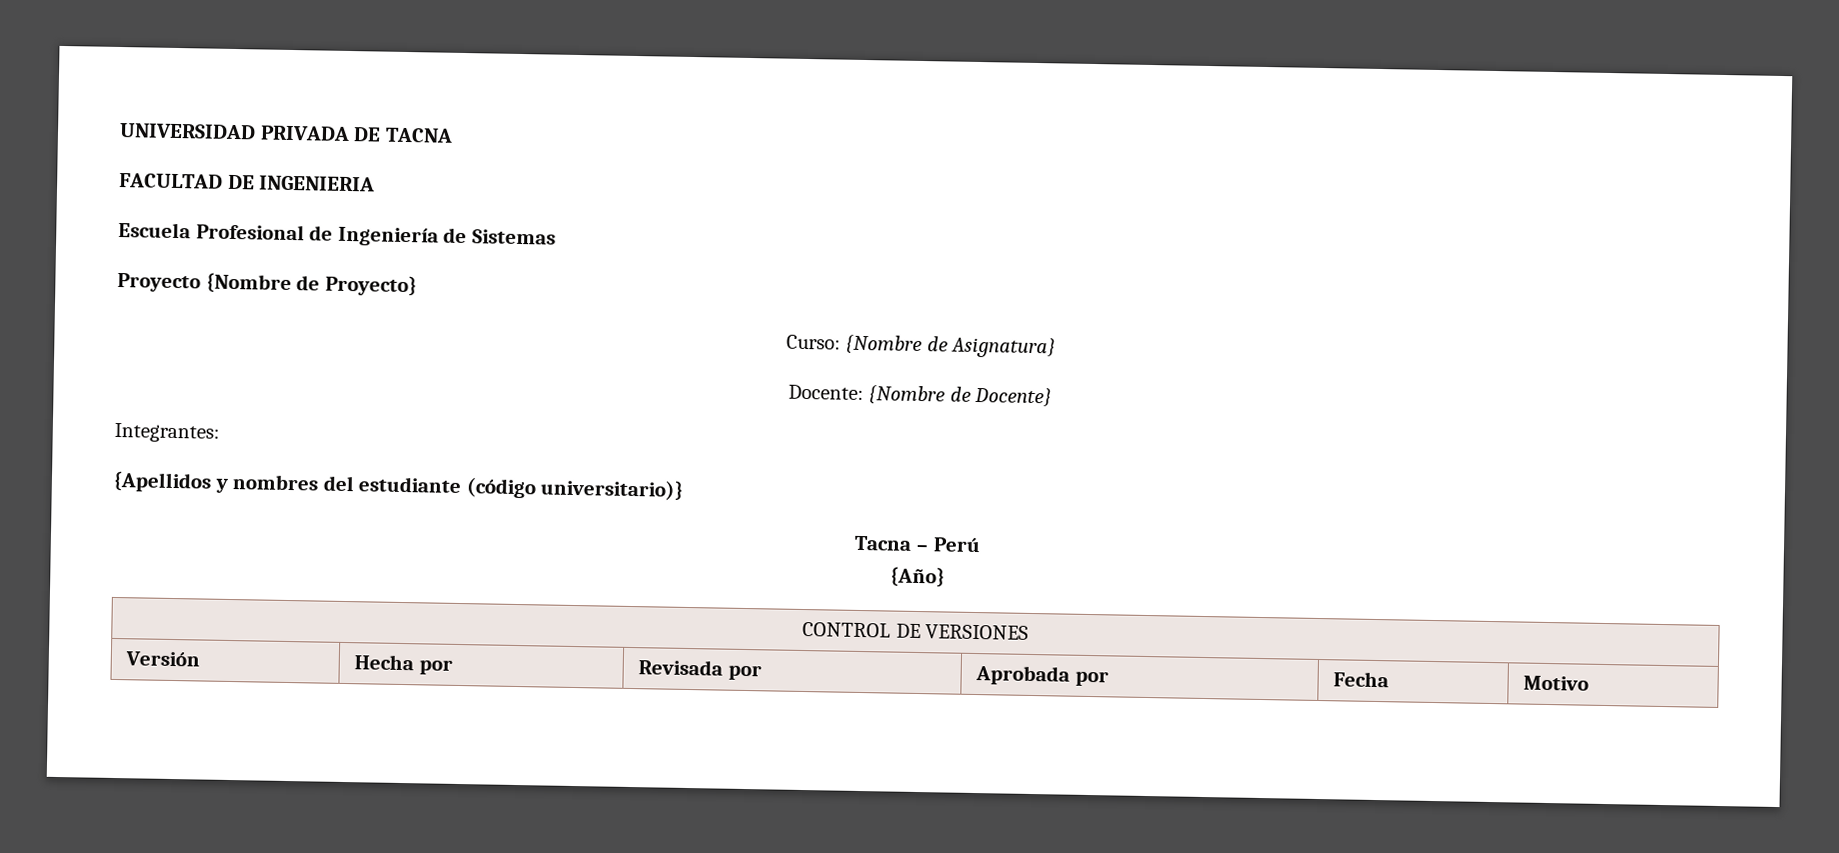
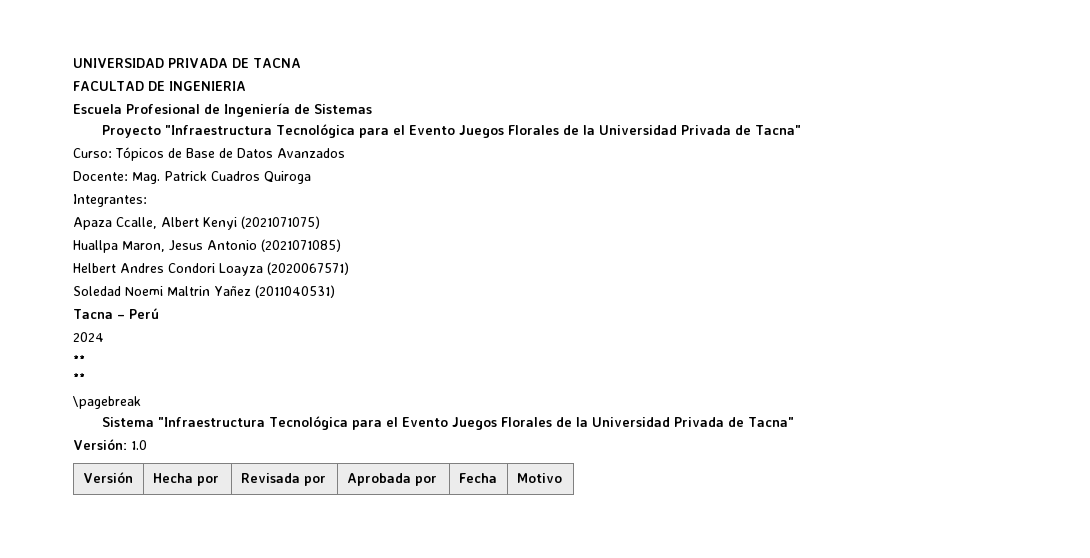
[205,272,417,297] [785,334,1057,359] [787,384,1053,407] [114,422,220,443] [113,470,685,501] [854,535,981,553] [889,566,945,588] [801,621,1030,640] {Nombre de Proyecto} // Curso: {Nombre de Asignatura} // Docente: {Nombre de Docente} // Integrantes: // {Apellidos y nombres del estudiante (código universitario)} // Tacna – Perú // {Año} // CONTROL DE VERSIONES -> [165,124,802,138] [73,147,345,161] [73,171,311,184] [73,194,147,207] [73,216,320,230] [73,239,341,253] [73,262,349,276] [73,285,335,298] [73,308,159,319] [73,332,104,342] [73,355,85,365] [73,373,85,383] [72,396,141,409] [102,416,795,430] [73,439,147,450] "Infraestructura Tecnológica para el Evento Juegos Florales de la Universidad Privada de Tacna" // Curso: Tópicos de Base de Datos Avanzados // Docente: Mag. Patrick Cuadros Quiroga // Integrantes: // Apaza Ccalle, Albert Kenyi (2021071075) // Huallpa Maron, Jesus Antonio (2021071085) // Helbert Andres Condori Loayza (2020067571) // Soledad Noemi Maltrin Yañez (2011040531) // Tacna – Perú // 2024 // ** // ** // \pagebreak // Sistema "Infraestructura Tecnológica para el Evento Juegos Florales de la Universidad Privada de Tacna" // Versión: 1.0

